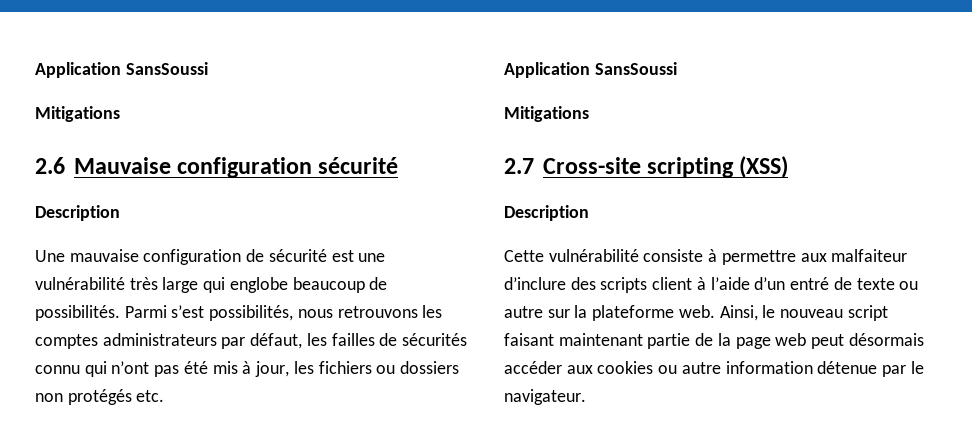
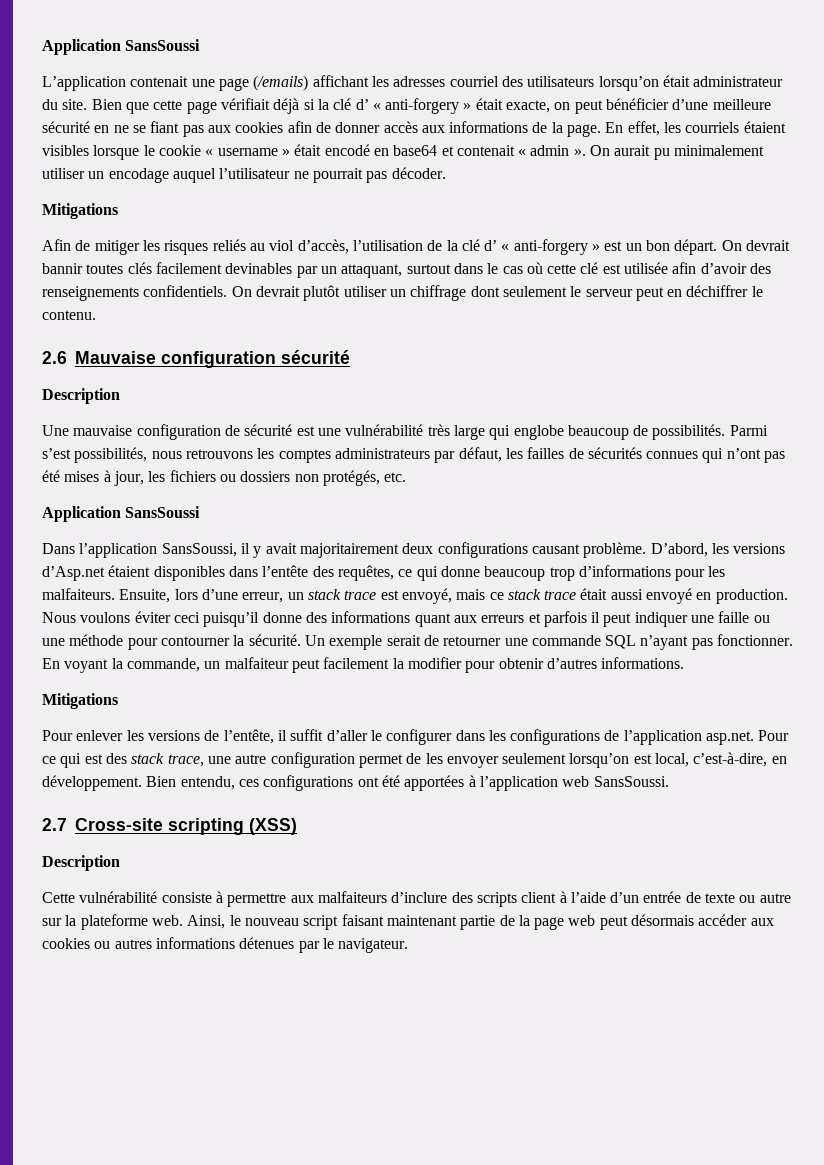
[35,62,208,78] [35,106,120,122] Application SansSoussi // Mitigations -> [42,39,201,55] [42,75,784,91] [42,98,771,114] [42,121,786,137] [42,144,765,160] [42,167,446,183] [42,203,118,219] [42,239,791,255] [42,262,772,278] [42,285,763,301] [42,310,96,320] Application SansSoussi // L’application contenait une page (/emails) affichant les adresses courriel des utilisateurs lorsqu’on était administrateur du site. Bien que cette page vérifiait déjà si la clé d’ « anti-forgery » était exacte, on peut bénéficier d’une meilleure sécurité en ne se fiant pas aux cookies afin de donner accès aux informations de la page. En effet, les courriels étaient visibles lorsque le cookie « username » était encodé en base64 et contenait « admin ». On aurait pu minimalement utiliser un encodage auquel l’utilisateur ne pourrait pas décoder. // Mitigations // Afin de mitiger les risques reliés au viol d’accès, l’utilisation de la clé d’ « anti-forgery » est un bon départ. On devrait bannir toutes clés facilement devinables par un attaquant, surtout dans le cas où cette clé est utilisée afin d’avoir des renseignements confidentiels. On devrait plutôt utiliser un chiffrage dont seulement le serveur peut en déchiffrer le contenu.
[35,365,80,374] connu -> [646,451,699,459] connues
[212,361,238,374] mis -> [64,471,100,482] mises
[67,389,132,405] protégés -> [322,470,380,486] protégés,
[504,106,589,122] Mitigations -> [42,542,786,558] [42,565,726,581] [42,588,788,604] [42,611,770,627] [42,634,794,650] [42,657,685,673] [42,693,118,709] [42,729,790,745] [42,752,787,768] [42,775,669,791] Dans l’application SansSoussi, il y avait majoritairement deux configurations causant problème. D’abord, les versions d’Asp.net étaient disponibles dans l’entête des requêtes, ce qui donne beaucoup trop d’informations pour les malfaiteurs. Ensuite, lors d’une erreur, un stack trace est envoyé, mais ce stack trace était aussi envoyé en production. Nous voulons éviter ceci puisqu’il donne des informations quant aux erreurs et parfois il peut indiquer une faille ou une méthode pour contourner la sécurité. Un exemple serait de retourner une commande SQL n’ayant pas fonctionner. En voyant la commande, un malfaiteur peut facilement la modifier pour obtenir d’autres informations. // Mitigations // Pour enlever les versions de l’entête, il suffit d’aller le configurer dans les configurations de l’application asp.net. Pour ce qui est des stack trace, une autre configuration permet de les envoyer seulement lorsqu’on est local, c’est-à-dire, en développement. Bien entendu, ces configurations ont été apportées à l’application web SansSoussi.
[831,249,908,262] malfaiteur -> [317,891,387,903] malfaiteurs
[790,277,830,290] entré -> [643,891,682,903] entrée
[681,361,878,374] autre information détenue -> [114,937,295,949] autres informations détenues

